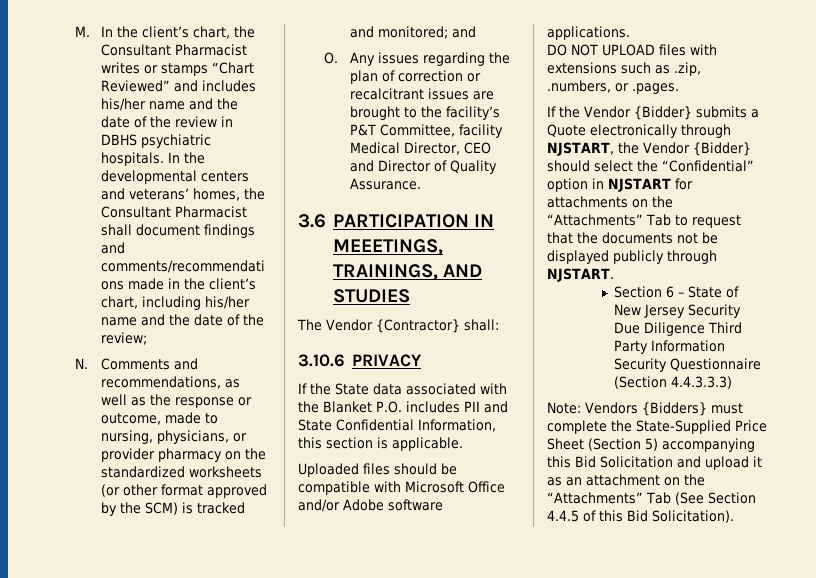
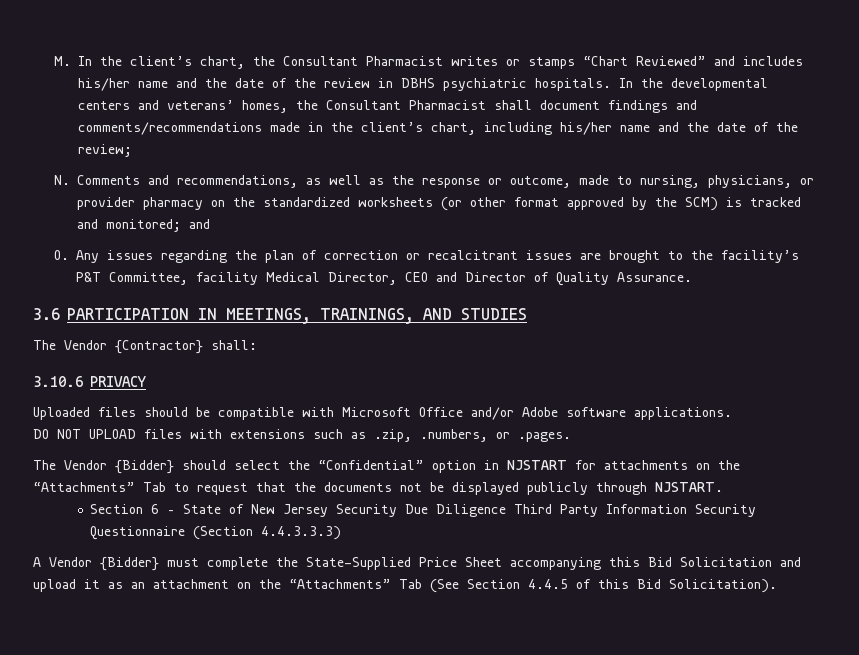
[332,239,443,255] MEEETINGS, -> [226,308,311,324] MEETINGS,
[298,383,507,395] [298,401,508,413] [298,419,496,432] [298,437,463,451] // If the State data associated with the Blanket P.O. includes PII and State Confidential Information, this section is applicable. -> (146, 381) none
[547,106,759,120] [547,124,731,138] [547,142,639,156] If the Vendor {Bidder} submits a Quote electronically through NJSTART, the -> [33,460,56,470] The
[547,402,707,416] Note: Vendors {Bidders} -> [33,557,159,571] A Vendor {Bidder}
[588,438,658,451] (Section 5) -> (502, 562) none

